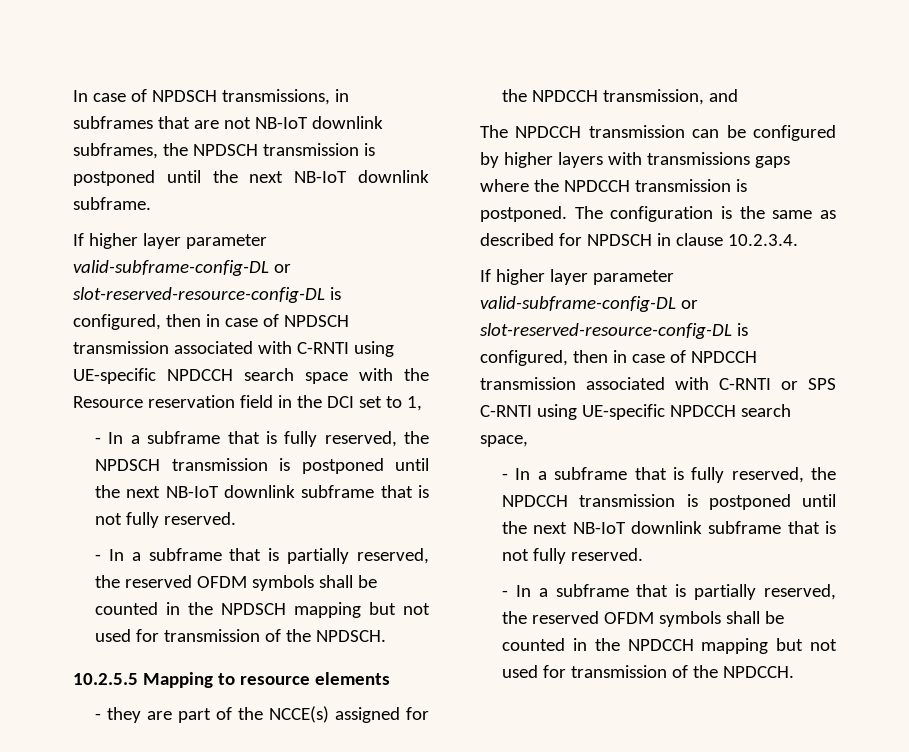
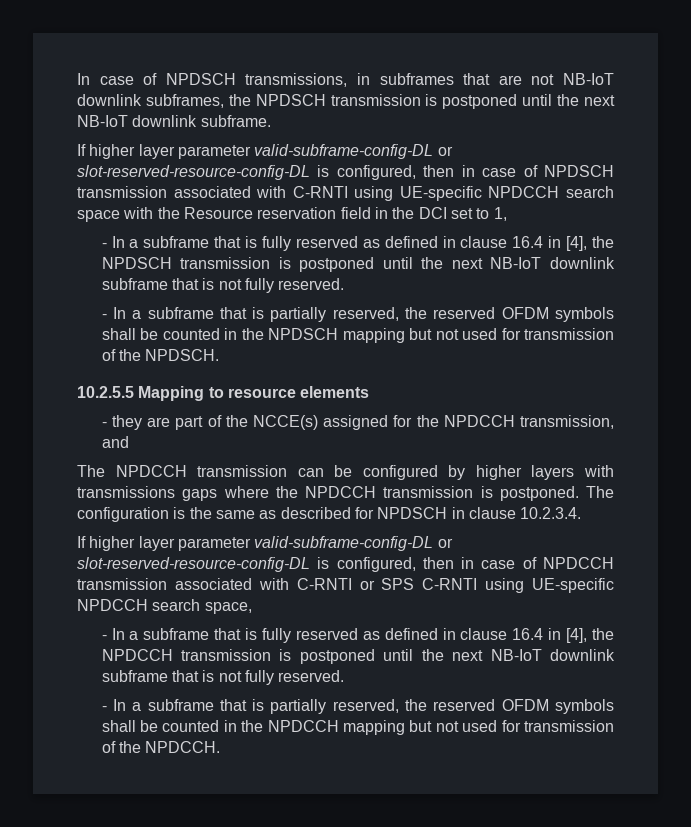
[324,431,397,447] reserved, -> [295,236,588,251] reserved as defined in clause 16.4 in [4],
[731,467,804,483] reserved, -> [295,628,588,643] reserved as defined in clause 16.4 in [4],

